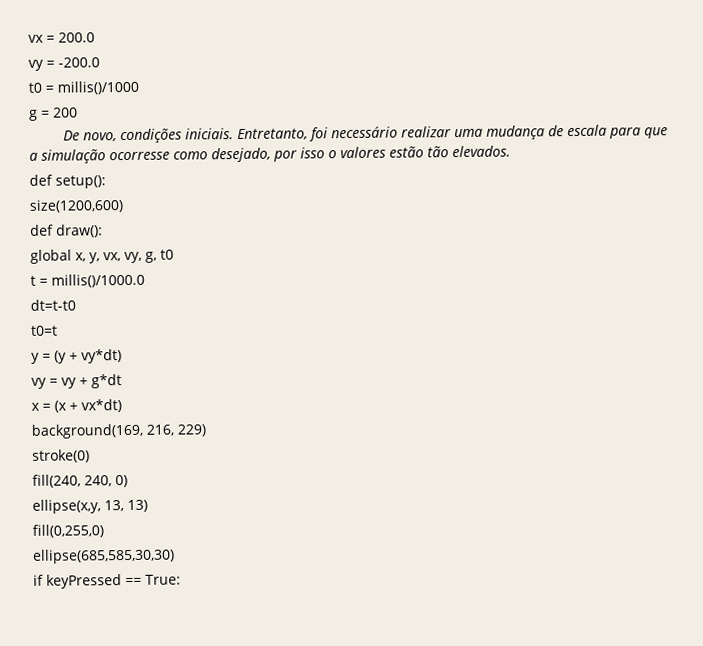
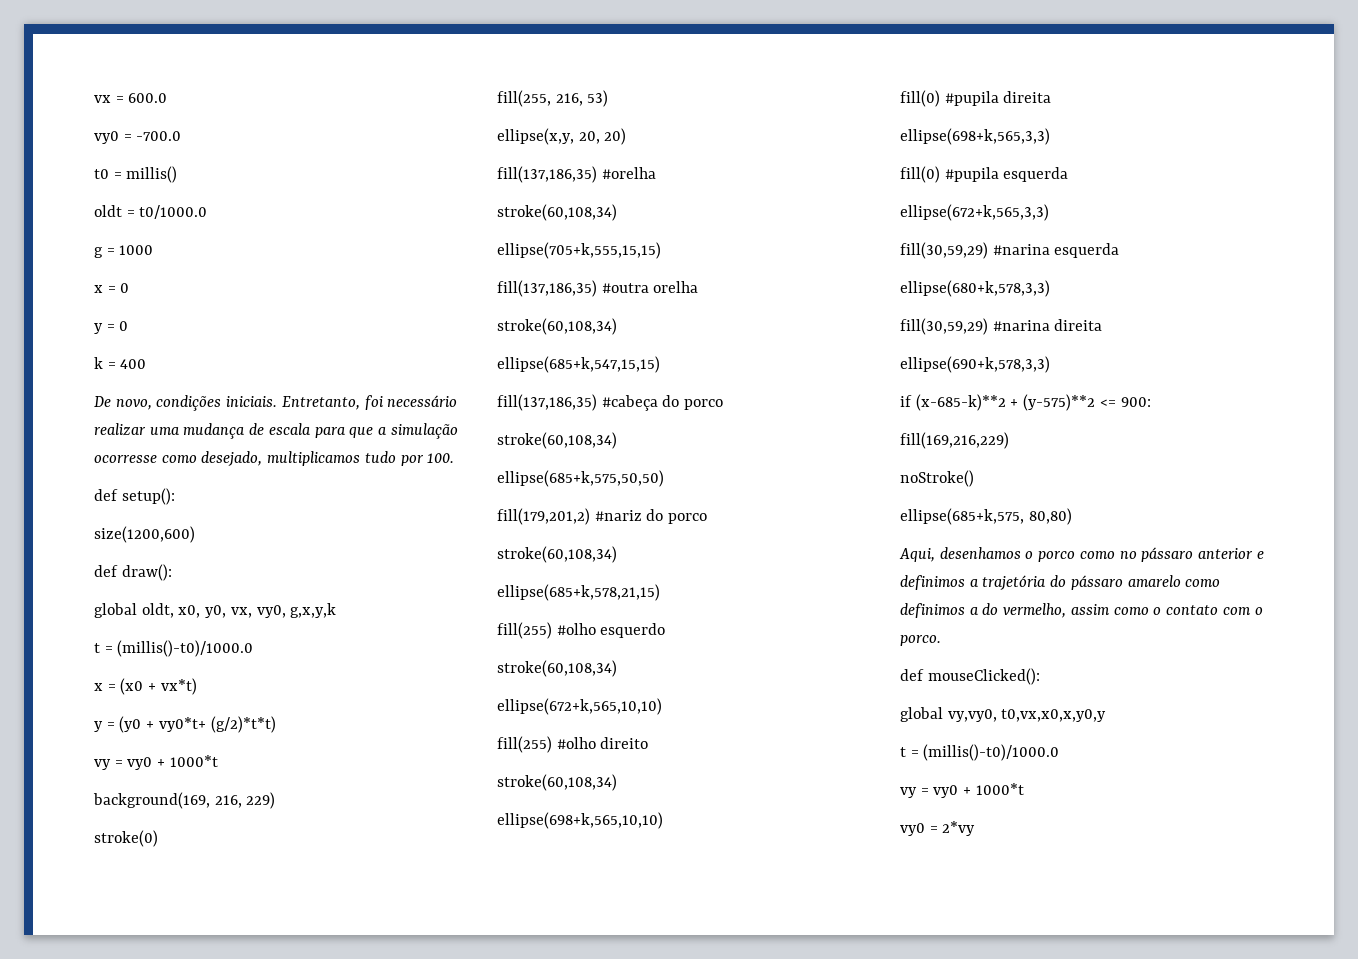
[58,32,95,43] [28,57,100,71] [28,80,139,95] [29,107,78,121] 200.0 // vy = -200.0 // t0 = millis()/1000 // g = 200 -> [128,93,168,103] [94,131,182,144] [94,166,178,183] [94,205,208,219] [94,245,154,258] [94,283,130,293] [94,321,129,334] [94,357,147,369] 600.0 // vy0 = -700.0 // t0 = millis() // oldt = t0/1000.0 // g = 1000 // x = 0 // y = 0 // k = 400
[273,145,511,162] por isso o valores estão tão elevados. -> [267,451,455,466] multiplicamos tudo por 100.
[75,249,174,264] [30,273,145,288] [30,299,76,311] [31,325,58,336] [31,349,122,364] [31,374,122,389] [31,399,122,413] [31,423,207,439] [32,449,90,463] [32,474,128,488] [32,499,148,514] [32,524,104,538] [33,548,175,564] [33,574,181,589] x, y, vx, vy, g, t0 // t = millis()/1000.0 // dt=t-t0 // t0=t // y = (y + vy*dt) // vy = vy + g*dt // x = (x + vx*dt) // background(169, 216, 229) // stroke(0) // fill(240, 240, 0) // ellipse(x,y, 13, 13) // fill(0,255,0) // ellipse(685,585,30,30) // if keyPressed == True: -> [141,603,337,618] [94,640,254,657] [94,678,197,695] [94,716,276,733] [94,755,218,770] [93,792,276,809] [94,830,158,847] [497,90,609,107] [497,128,627,145] [497,166,656,183] [497,204,617,221] [497,242,661,259] [497,280,699,297] [497,318,617,335] [497,356,660,373] [497,394,724,411] [497,432,617,449] [497,470,664,487] [497,508,708,525] [497,546,617,563] [497,584,660,601] [497,622,666,639] [497,660,617,677] [497,698,662,715] [497,736,649,753] [497,774,617,791] [497,812,663,829] [900,90,1052,107] [900,128,1050,145] [900,166,1069,183] [900,204,1049,221] [900,242,1120,259] [900,280,1050,297] [900,318,1103,335] [900,356,1050,373] [900,394,1151,411] [900,432,1009,449] [900,470,974,487] [900,508,1072,525] [899,547,1264,562] [900,575,1221,590] [900,603,1263,618] [900,635,941,646] [900,668,1040,685] [900,707,1107,722] [900,744,1060,761] [900,783,1024,798] [900,821,976,836] oldt, x0, y0, vx, vy0, g,x,y,k // t = (millis()-t0)/1000.0 // x = (x0 + vx*t) // y = (y0 + vy0*t+ (g/2)*t*t) // vy = vy0 + 1000*t // background(169, 216, 229) // stroke(0) // fill(255, 216, 53) // ellipse(x,y, 20, 20) // fill(137,186,35) #orelha // stroke(60,108,34) // ellipse(705+k,555,15,15) // fill(137,186,35) #outra orelha // stroke(60,108,34) // ellipse(685+k,547,15,15) // fill(137,186,35) #cabeça do porco // stroke(60,108,34) // ellipse(685+k,575,50,50) // fill(179,201,2) #nariz do porco // stroke(60,108,34) // ellipse(685+k,578,21,15) // fill(255) #olho esquerdo // stroke(60,108,34) // ellipse(672+k,565,10,10) // fill(255) #olho direito // stroke(60,108,34) // ellipse(698+k,565,10,10) // fill(0) #pupila direita // ellipse(698+k,565,3,3) // fill(0) #pupila esquerda // ellipse(672+k,565,3,3) // fill(30,59,29) #narina esquerda // ellipse(680+k,578,3,3) // fill(30,59,29) #narina direita // ellipse(690+k,578,3,3) // if (x-685-k)**2 + (y-575)**2 <= 900: // fill(169,216,229) // noStroke() // ellipse(685+k,575, 80,80) // Aqui, desenhamos o porco como no pássaro anterior e definimos a trajetória do pássaro amarelo como definimos a do vermelho, assim como o contato com o porco. // def mouseClicked(): // global vy,vy0, t0,vx,x0,x,y0,y // t = (millis()-t0)/1000.0 // vy = vy0 + 1000*t // vy0 = 2*vy

